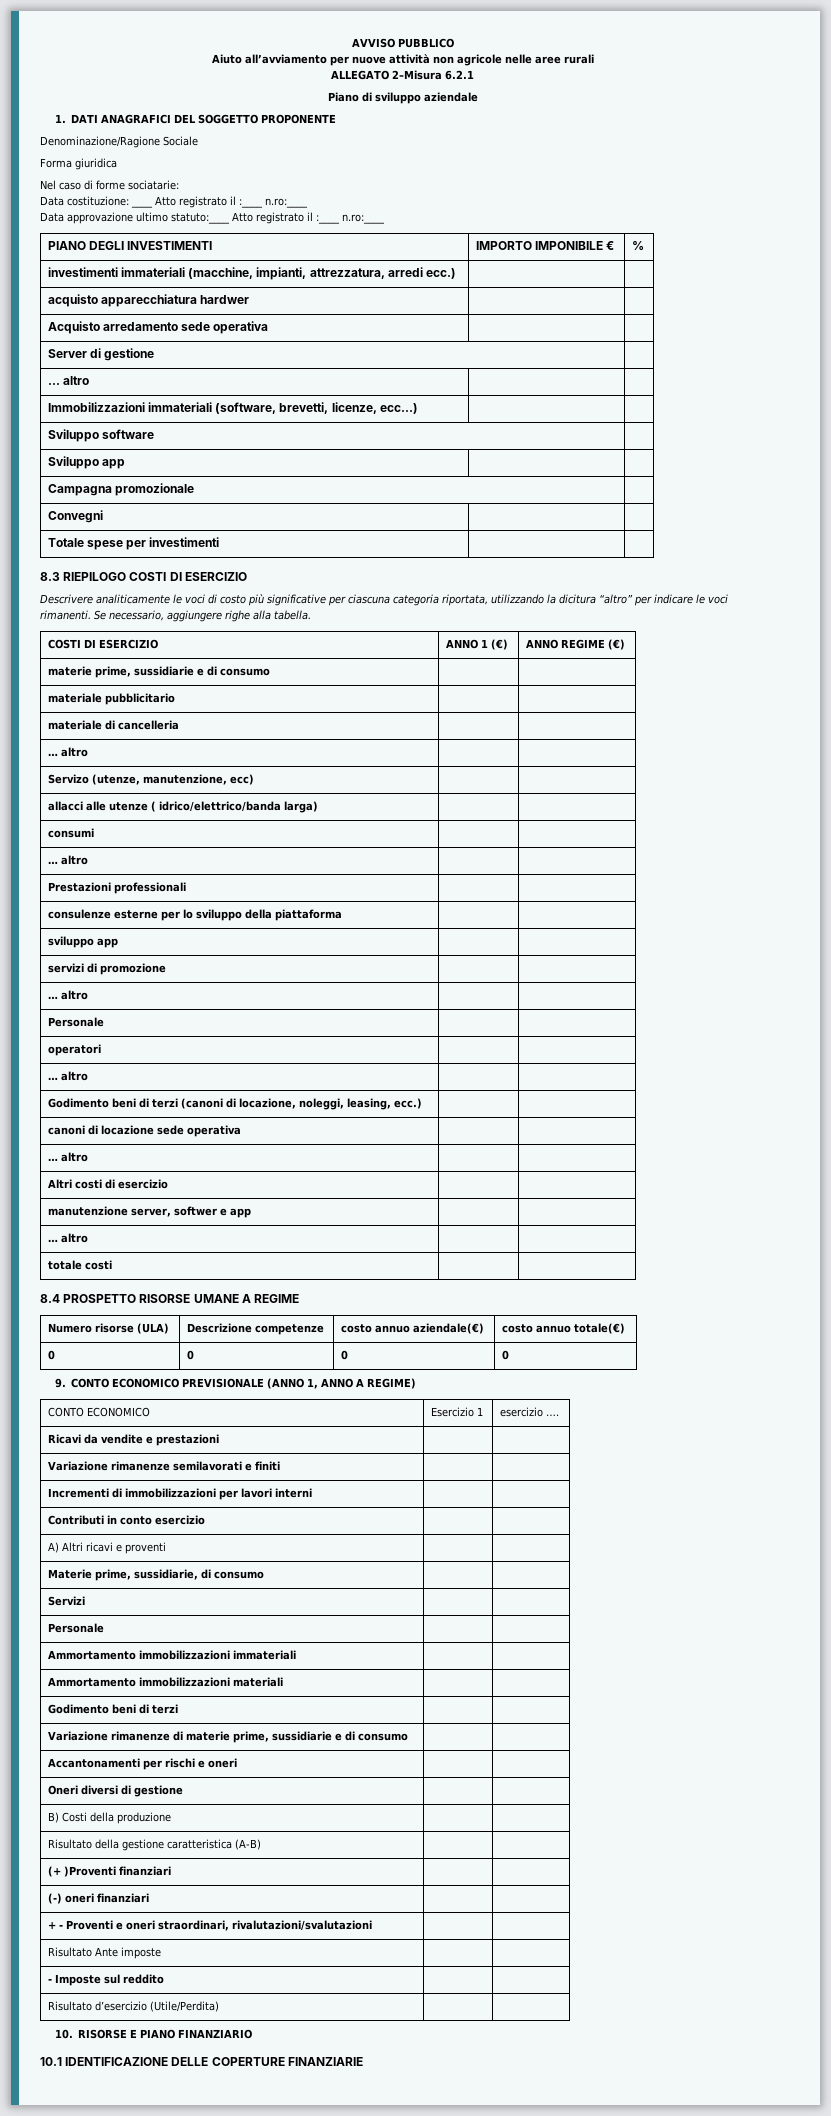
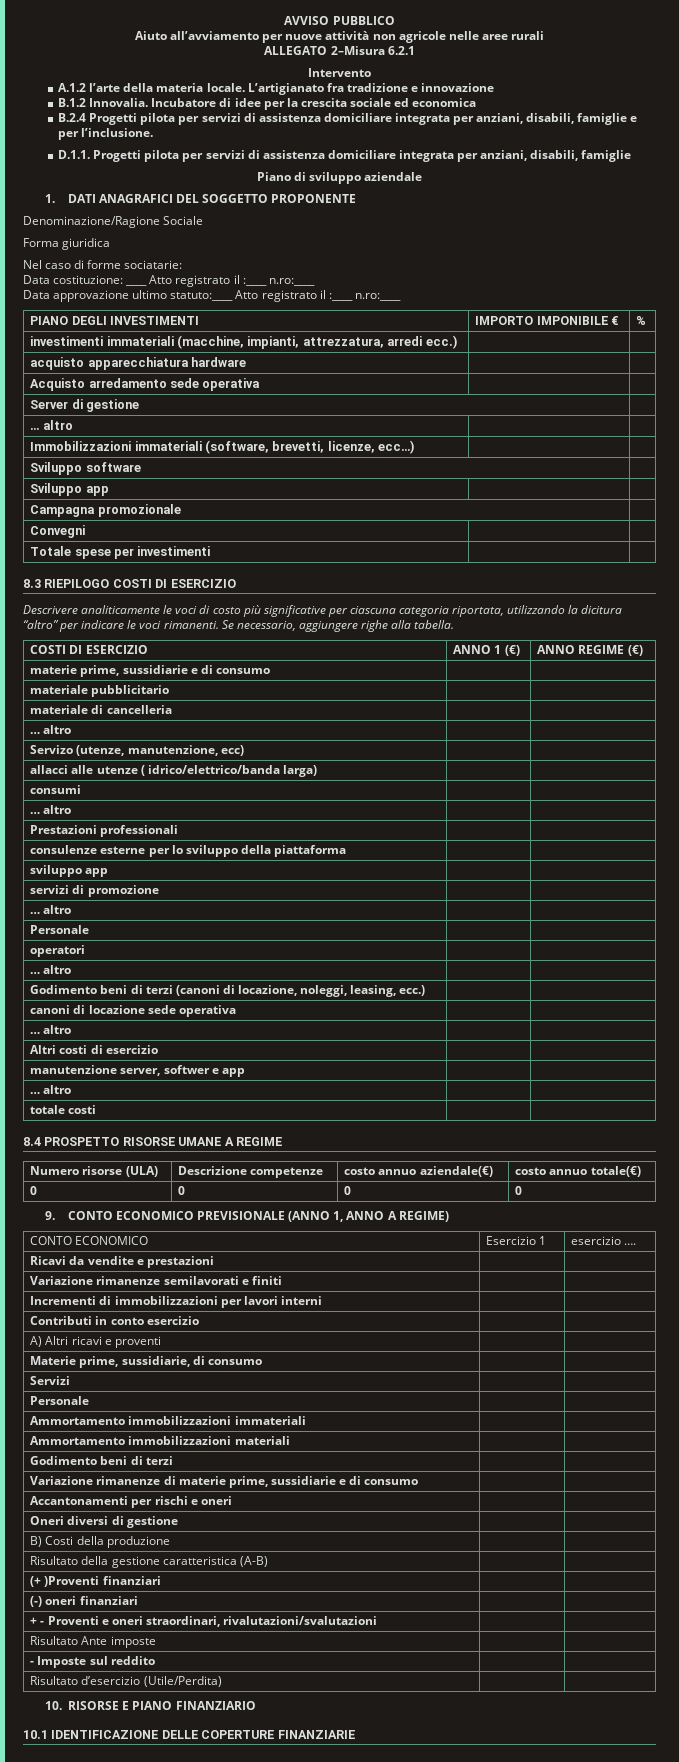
(474, 75) none -> [308,68,371,77] [58,83,495,95] [58,98,477,110] [58,113,638,125] [58,128,154,140] [58,150,632,162] // Intervento // A.1.2 l’arte della materia locale. L’artigianato fra tradizione e innovazione // B.1.2 Innovalia. Incubatore di idee per la crescita sociale ed economica // B.2.4 Progetti pilota per servizi di assistenza domiciliare integrata per anziani, disabili, famiglie e per l’inclusione. // D.1.1. Progetti pilota per servizi di assistenza domiciliare integrata per anziani, disabili, famiglie
[200,295,250,304] hardwer -> [191,357,247,367] hardware

